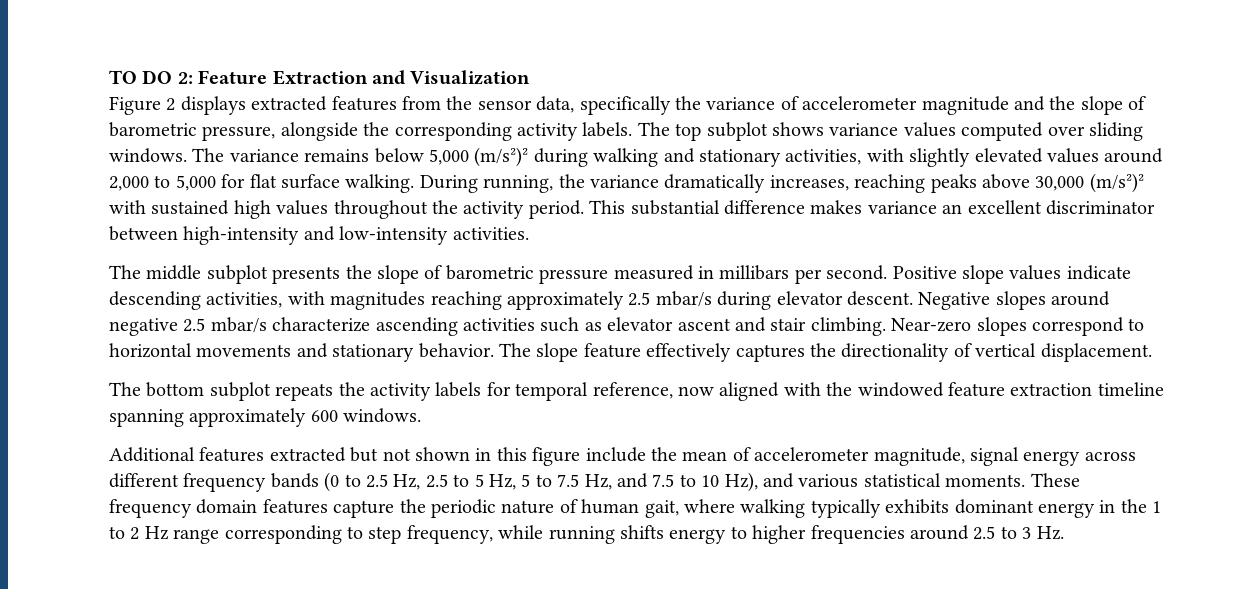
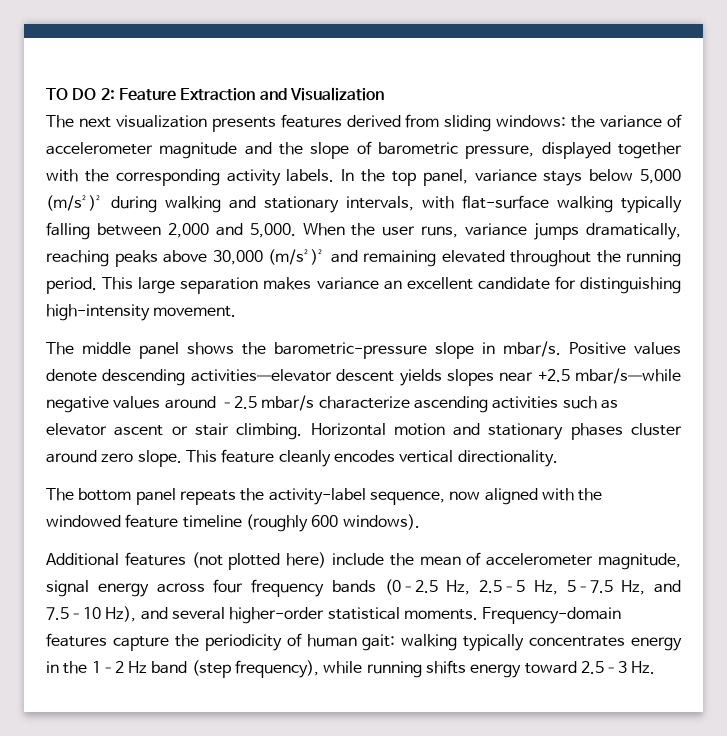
[109,96,671,115] Figure 2 displays extracted features from the sensor data, specifically -> [46,114,567,132] The next visualization presents features derived from sliding windows:
[280,122,358,141] alongside -> [541,142,682,159] [46,169,78,182] displayed together with
[637,122,1143,141] [109,148,370,163] The top subplot shows variance values computed over sliding windows. The variance remains -> [341,169,583,186] In the top panel, variance stays
[785,148,1164,167] [109,174,849,193] activities, with slightly elevated values around 2,000 to 5,000 for flat surface walking. During running, the variance dramatically increases, -> [346,195,682,213] [46,222,682,240] intervals, with flat-surface walking typically falling between 2,000 and 5,000. When the user runs, variance jumps dramatically,
[109,200,329,219] with sustained high values -> [330,250,505,267] and remaining elevated
[463,201,525,219] activity -> [626,250,681,267] running
[630,200,805,215] substantial difference -> [138,277,259,294] large separation
[1045,200,1155,215] [109,226,529,245] [109,265,1131,284] [109,291,1111,310] [109,318,206,336] discriminator between high-intensity and low-intensity activities. // The middle subplot presents the slope of barometric pressure measured in millibars per second. Positive slope values indicate descending activities, with magnitudes reaching approximately 2.5 mbar/s during elevator descent. Negative slopes around negative 2.5 -> [477,276,682,294] [46,304,237,321] [46,341,681,359] [46,368,681,386] [46,396,257,413] candidate for distinguishing high-intensity movement. // The middle panel shows the barometric-pressure slope in mbar/s. Positive values denote descending activities—elevator descent yields slopes near +2.5 mbar/s—while negative values around –2.5
[734,317,766,332] and -> [171,426,188,435] or
[891,317,1145,336] [109,343,1152,362] Near-zero slopes correspond to horizontal movements and stationary behavior. The slope feature effectively captures the directionality of vertical displacement. -> [310,423,682,440] [46,449,558,467] Horizontal motion and stationary phases cluster around zero slope. This feature cleanly encodes vertical directionality.
[209,382,271,401] subplot -> [135,488,176,505] panel
[370,382,673,401] activity labels for temporal reference, -> [268,488,445,505] activity-label sequence,
[1010,382,1164,396] [109,408,422,427] [109,447,581,466] extraction timeline spanning approximately 600 windows. // Additional features extracted but not shown in this figure -> [182,514,420,532] [46,552,327,570] timeline (roughly 600 windows). // Additional features (not plotted here)
[109,473,179,488] different -> [213,579,244,593] four
[324,472,1080,492] [109,499,1162,518] [109,525,1032,544] (0 to 2.5 Hz, 2.5 to 5 Hz, 5 to 7.5 Hz, and 7.5 to 10 Hz), and various statistical moments. These frequency domain features capture the periodic nature of human gait, where walking typically exhibits dominant energy in the 1 to 2 Hz range corresponding to step frequency, while running shifts energy to higher frequencies around 2.5 to 3 -> [384,579,681,595] [46,606,622,624] [46,633,683,651] [46,660,627,678] (0–2.5 Hz, 2.5–5 Hz, 5–7.5 Hz, and 7.5–10 Hz), and several higher-order statistical moments. Frequency-domain features capture the periodicity of human gait: walking typically concentrates energy in the 1–2 Hz band (step frequency), while running shifts energy toward 2.5–3

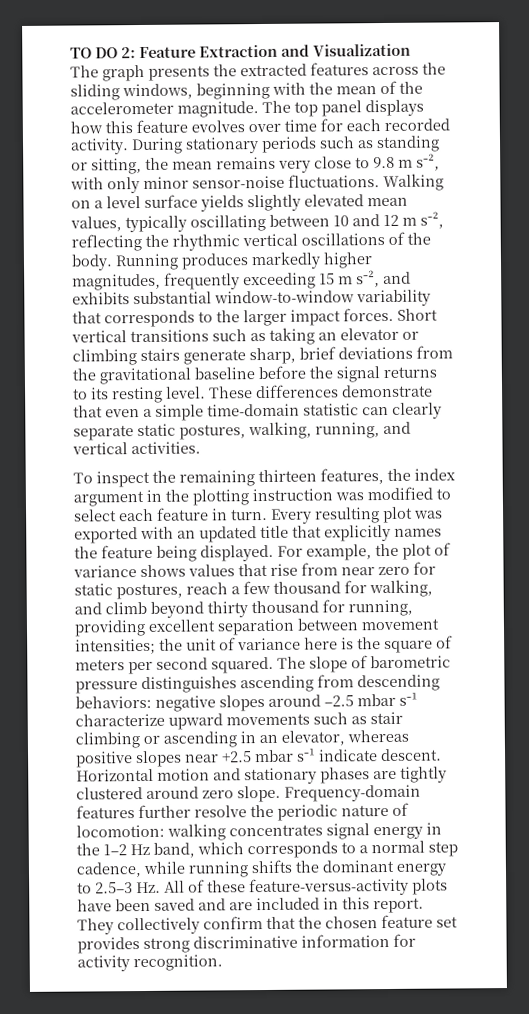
[78,114,682,132] [46,141,682,159] [46,169,681,186] [46,195,682,213] [46,222,682,240] [46,249,681,267] [46,276,682,294] [46,304,237,321] [46,341,681,359] [46,368,681,386] [46,395,618,413] [46,423,303,440] next visualization presents features derived from sliding windows: the variance of accelerometer magnitude and the slope of barometric pressure, displayed together with the corresponding activity labels. In the top panel, variance stays below 5,000 (m/s²)² during walking and stationary intervals, with flat-surface walking typically falling between 2,000 and 5,000. When the user runs, variance jumps dramatically, reaching peaks above 30,000 (m/s²)² and remaining elevated throughout the running period. This large separation makes variance an excellent candidate for distinguishing high-intensity movement. // The middle panel shows the barometric-pressure slope in mbar/s. Positive values denote descending activities—elevator descent yields slopes near +2.5 mbar/s—while negative values around –2.5 mbar/s characterize ascending activities such as elevator ascent or stair climbing. -> [102,62,446,82] [70,80,423,101] [70,99,424,118] [70,118,450,134] [70,135,440,155] [71,153,440,175] [70,173,444,194] [71,194,408,212] [70,211,444,233] [71,231,431,252] [71,251,373,271] [72,270,411,291] [72,289,431,307] [72,307,438,328] [71,327,419,345] [72,345,453,366] [72,365,437,385] [73,384,433,404] [73,402,442,421] [73,421,411,441] [72,441,201,455] [73,468,456,488] [73,486,451,507] [74,506,443,524] [74,524,442,544] [74,542,451,562] [73,561,436,578] [74,579,433,600] [74,599,413,618] [74,618,440,637] [75,635,453,655] [75,655,451,675] [75,674,440,694] [75,692,418,712] [75,711,403,730] [75,729,409,749] [75,748,442,768] graph presents the extracted features across the sliding windows, beginning with the mean of the accelerometer magnitude. The top panel displays how this feature evolves over time for each recorded activity. During stationary periods such as standing or sitting, the mean remains very close to 9.8 m s⁻², with only minor sensor-noise fluctuations. Walking on a level surface yields slightly elevated mean values, typically oscillating between 10 and 12 m s⁻², reflecting the rhythmic vertical oscillations of the body. Running produces markedly higher magnitudes, frequently exceeding 15 m s⁻², and exhibits substantial window-to-window variability that corresponds to the larger impact forces. Short vertical transitions such as taking an elevator or climbing stairs generate sharp, brief deviations from the gravitational baseline before the signal returns to its resting level. These differences demonstrate that even a simple time-domain statistic can clearly separate static postures, walking, running, and vertical activities. // To inspect the remaining thirteen features, the index argument in the plotting instruction was modified to select each feature in turn. Every resulting plot was exported with an updated title that explicitly names the feature being displayed. For example, the plot of variance shows values that rise from near zero for static postures, reach a few thousand for walking, and climb beyond thirty thousand for running, providing excellent separation between movement intensities; the unit of variance here is the square of meters per second squared. The slope of barometric pressure distinguishes ascending from descending behaviors: negative slopes around –2.5 mbar s⁻¹ characterize upward movements such as stair climbing or ascending in an elevator, whereas positive slopes near +2.5 mbar s⁻¹ indicate descent.
[631,423,682,436] [46,449,558,467] [46,488,603,505] [46,514,420,532] [46,552,681,570] [46,579,681,597] [46,606,622,624] [46,633,626,651] cluster around zero slope. This feature cleanly encodes vertical directionality. // The bottom panel repeats the activity-label sequence, now aligned with the windowed feature timeline (roughly 600 windows). // Additional features (not plotted here) include the mean of accelerometer magnitude, signal energy across four frequency bands (0–2.5 Hz, 2.5–5 Hz, 5–7.5 Hz, and 7.5–10 Hz), and several higher-order statistical moments. Frequency-domain features capture the periodicity of human gait: walking typically concentrates -> [373,766,447,783] [76,784,421,803] [76,802,409,821] [76,823,370,841] are tightly clustered around zero slope. Frequency-domain features further resolve the periodic nature of locomotion: walking concentrates signal
[151,660,656,678] band (step frequency), while running shifts energy toward 2.5–3 Hz. -> [153,840,458,859] [76,859,447,878] [77,877,448,897] [77,897,424,914] [77,914,458,935] [77,933,416,954] [77,954,223,972] band, which corresponds to a normal step cadence, while running shifts the dominant energy to 2.5–3 Hz. All of these feature-versus-activity plots have been saved and are included in this report. They collectively confirm that the chosen feature set provides strong discriminative information for activity recognition.

